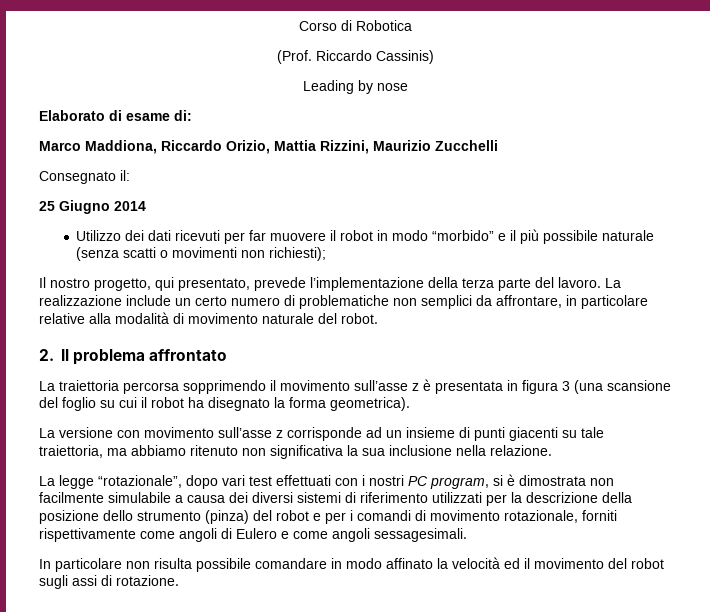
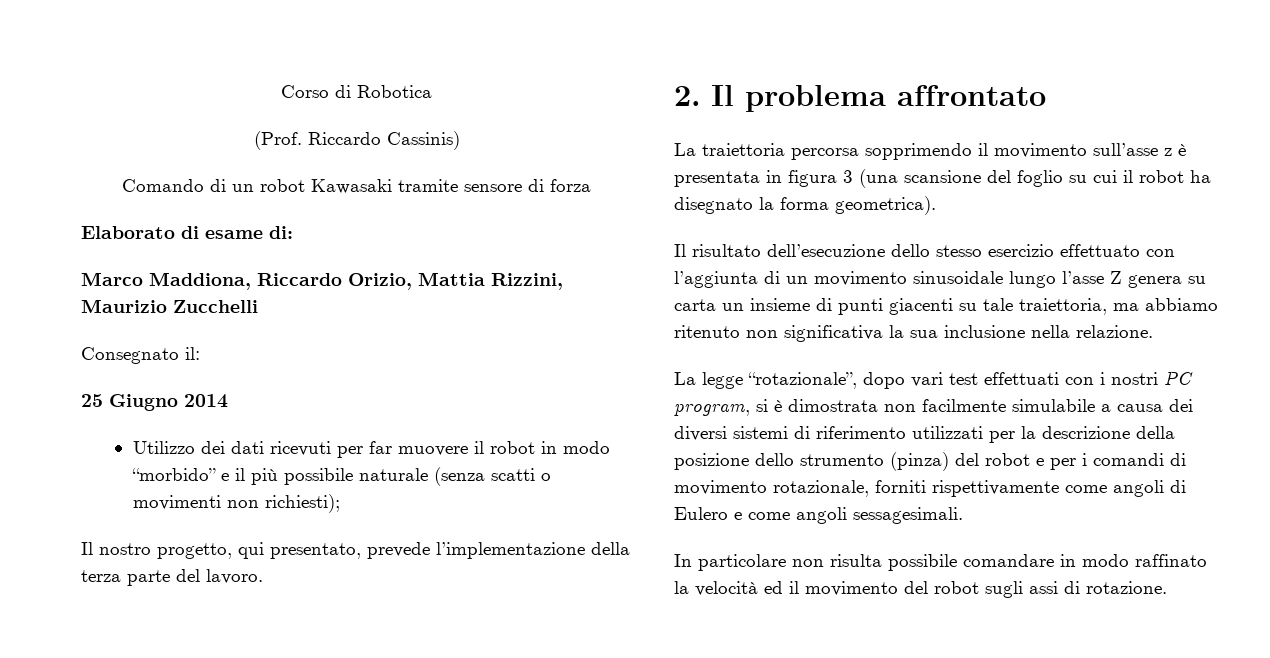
[302,80,408,94] Leading by nose -> [122,179,591,194] Comando di un robot Kawasaki tramite sensore di forza
[605,278,621,288] [39,295,648,309] [39,312,378,324] La realizzazione include un certo numero di problematiche non semplici da affrontare, in particolare relative alla modalità di movimento naturale del robot. -> (263, 576) none
[39,427,382,441] La versione con movimento sull’asse z corrisponde ad -> [674,244,1175,257] [674,271,1206,288] [674,299,716,311] Il risultato dell’esecuzione dello stesso esercizio effettuato con l’aggiunta di un movimento sinusoidale lungo l’asse Z genera su carta
[386,558,433,569] affinato -> [1135,554,1207,567] raffinato

